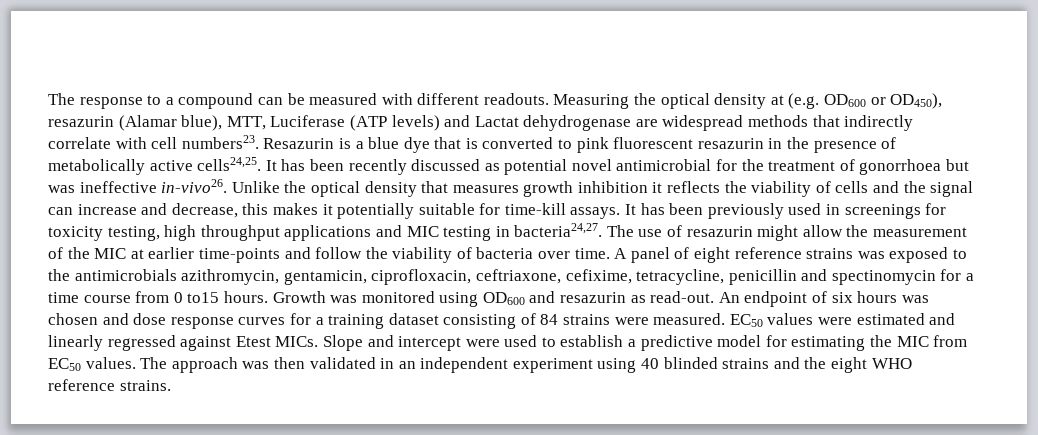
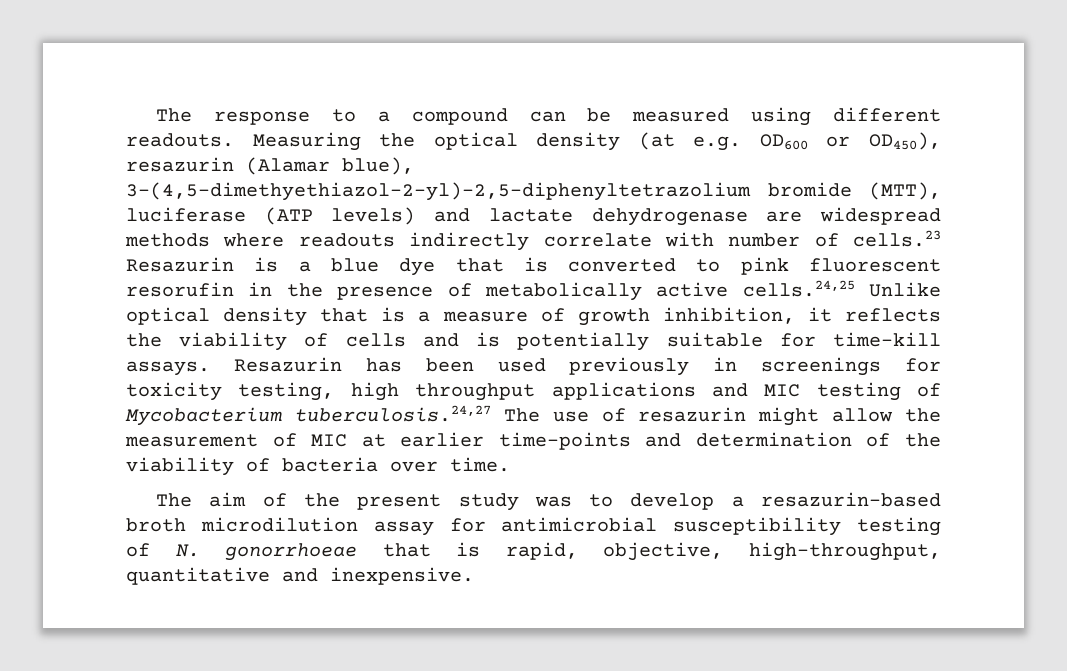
[381,93,413,105] with -> [751,107,812,126] using
[770,93,820,109] at (e.g. -> [638,132,742,151] (at e.g.
[226,115,346,130] MTT, Luciferase -> [126,182,941,201] [126,207,246,222] 3-(4,5-dimethyethiazol-2-yl)-2,5-diphenyltetrazolium bromide (MTT), luciferase
[474,116,519,127] Lactat -> [488,208,573,222] lactate
[812,115,840,127] that -> [223,233,395,247] where readouts
[151,135,259,149] cell numbers23. -> [728,230,941,247] number of cells.23
[697,138,764,149] resazurin -> [126,282,234,297] resorufin
[197,157,970,175] [48,179,648,197] cells24,25. It has been recently discussed as potential novel antimicrobial for the treatment of gonorrhoea but was ineffective in-vivo26. Unlike the optical density that measures growth inhibition -> [742,280,941,297] [126,307,795,326] cells.24,25 Unlike optical density that is a measure of growth inhibition,
[903,181,974,197] [48,203,333,218] the signal can increase and decrease, this makes it -> [476,332,501,347] is
[625,203,822,219] It has been previously used -> [233,357,690,376] Resazurin has been used previously
[495,223,603,237] in bacteria24,27. -> [917,383,941,397] [125,405,491,426] of Mycobacterium tuberculosis.24,27
[67,247,90,259] the -> (297, 440) none
[315,247,363,259] follow -> [695,432,891,447] determination of
[614,247,967,263] [48,269,975,285] [48,291,929,307] [48,313,956,329] [48,335,968,351] [48,357,912,373] [48,379,171,391] A panel of eight reference strains was exposed to the antimicrobials azithromycin, gentamicin, ciprofloxacin, ceftriaxone, cefixime, tetracycline, penicillin and spectinomycin for a time course from 0 to15 hours. Growth was monitored using OD600 and resazurin as read-out. An endpoint of six hours was chosen and dose response curves for a training dataset consisting of 84 strains were measured. EC50 values were estimated and linearly regressed against Etest MICs. Slope and intercept were used to establish a predictive model for estimating the MIC from EC50 values. The approach was then validated in an independent experiment using 40 blinded strains and the eight WHO reference strains. -> [156,492,942,511] [126,517,941,536] [126,542,941,561] [126,567,474,585] // The aim of the present study was to develop a resazurin-based broth microdilution assay for antimicrobial susceptibility testing of N. gonorrhoeae that is rapid, objective, high-throughput, quantitative and inexpensive.

